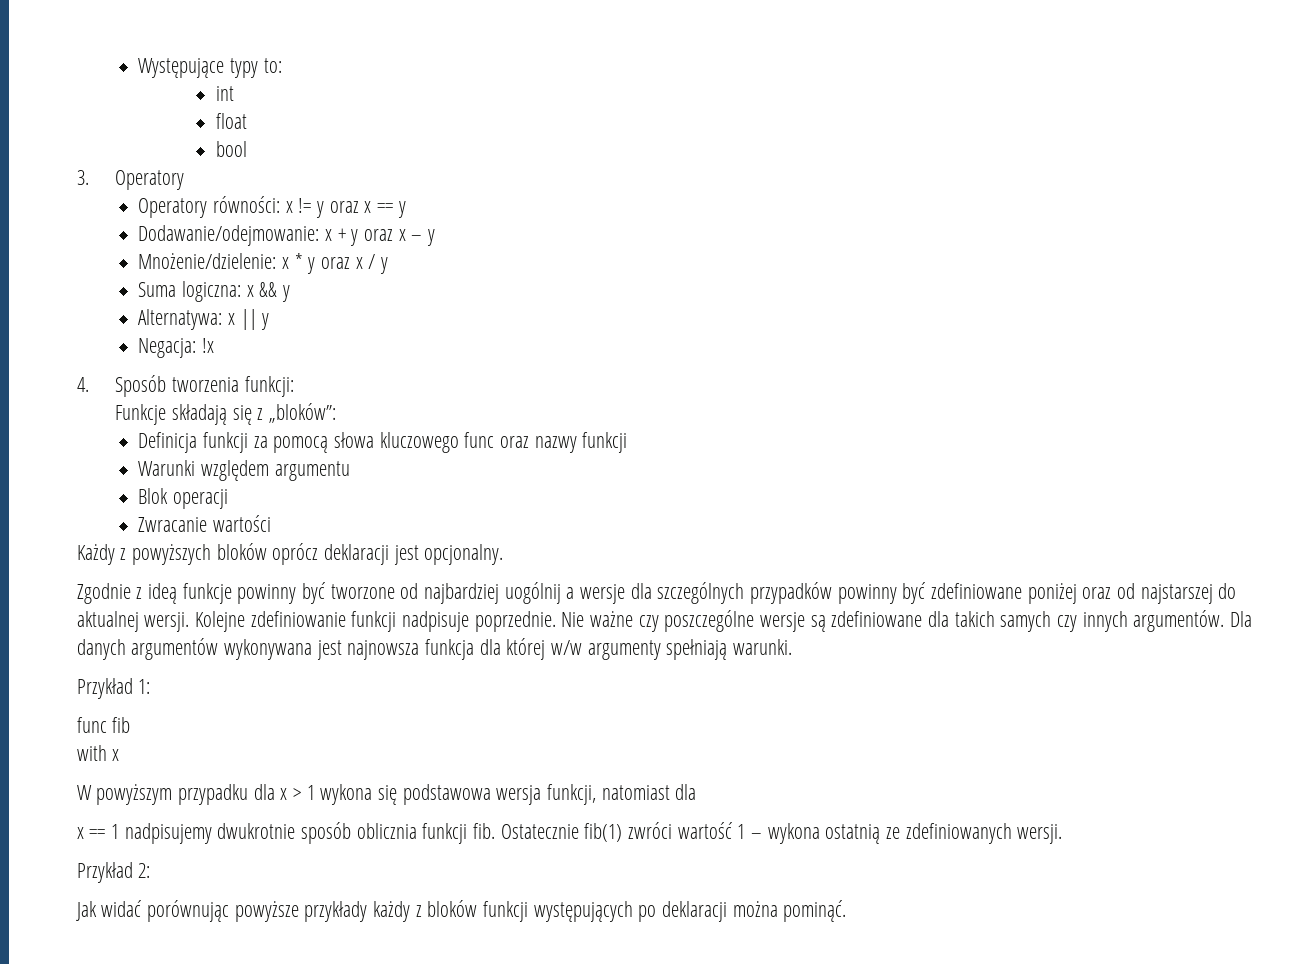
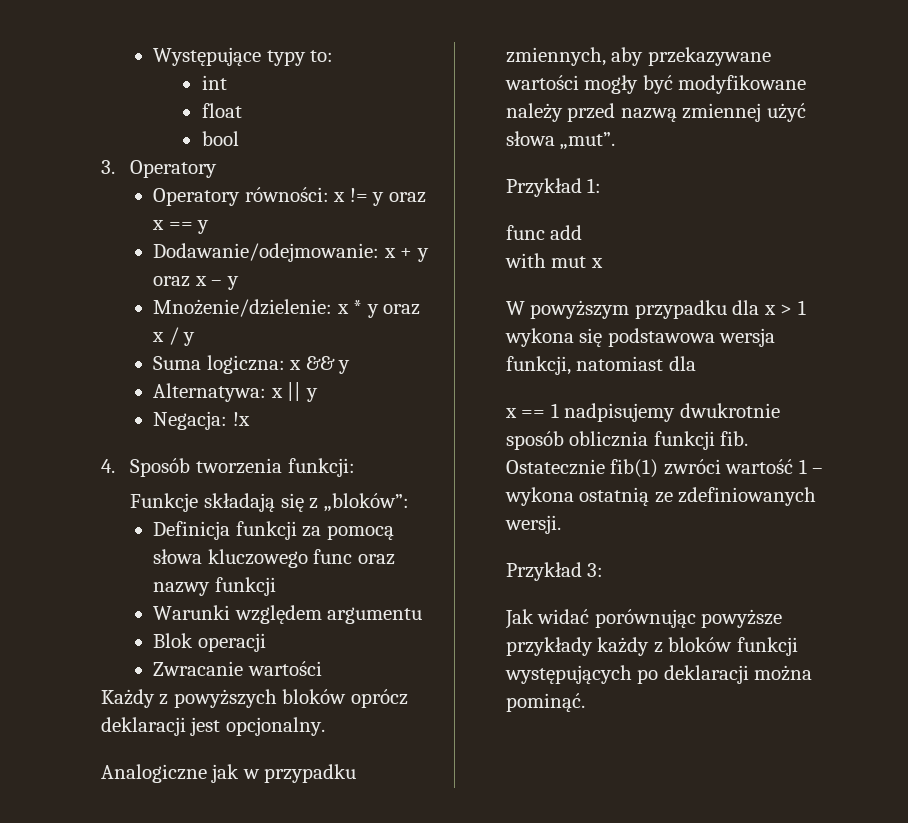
[76,582,1237,604] [76,610,1253,632] [76,638,793,660] Zgodnie z ideą funkcje powinny być tworzone od najbardziej uogólnij a wersje dla szczególnych przypadków powinny być zdefiniowane poniżej oraz od najstarszej do aktualnej wersji. Kolejne zdefiniowanie funkcji nadpisuje poprzednie. Nie ważne czy poszczególne wersje są zdefiniowane dla takich samych czy innych argumentów. Dla danych argumentów wykonywana jest najnowsza funkcja dla której w/w argumenty spełniają warunki. -> [100,764,357,783] [505,47,771,66] [504,75,807,94] [505,103,806,122] [505,131,616,150] Analogiczne jak w przypadku zmiennych, aby przekazywane wartości mogły być modyfikowane należy przed nazwą zmiennej użyć słowa „mut”.
[112,717,131,733] fib -> [550,225,583,240] add
(107, 753) none -> [551,256,587,268] mut
[138,863,151,878] 2: -> [587,563,604,577] 3:

